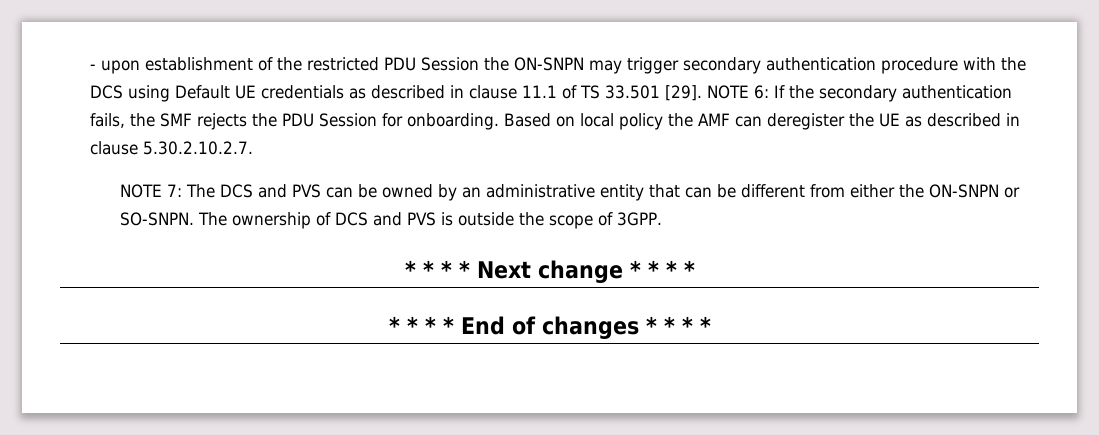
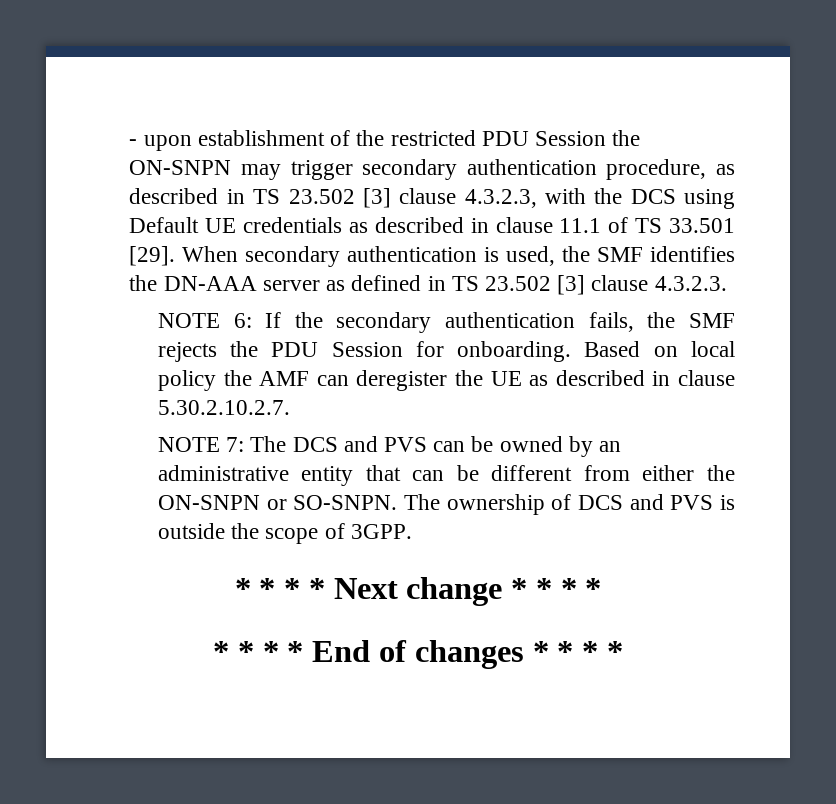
[880,57,958,74] procedure -> [606,159,735,180] [129,188,537,208] procedure, as described in TS 23.502 [3] clause 4.3.2.3,
(702, 93) none -> [182,246,735,267] [129,275,727,295] When secondary authentication is used, the SMF identifies the DN-AAA server as defined in TS 23.502 [3] clause 4.3.2.3. //

